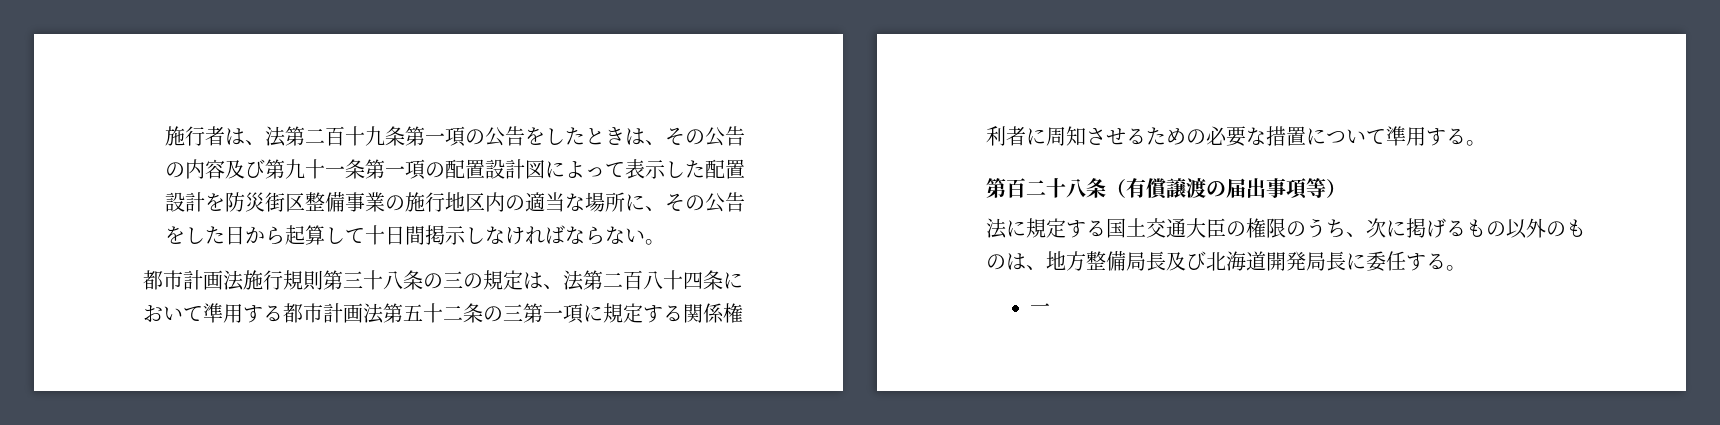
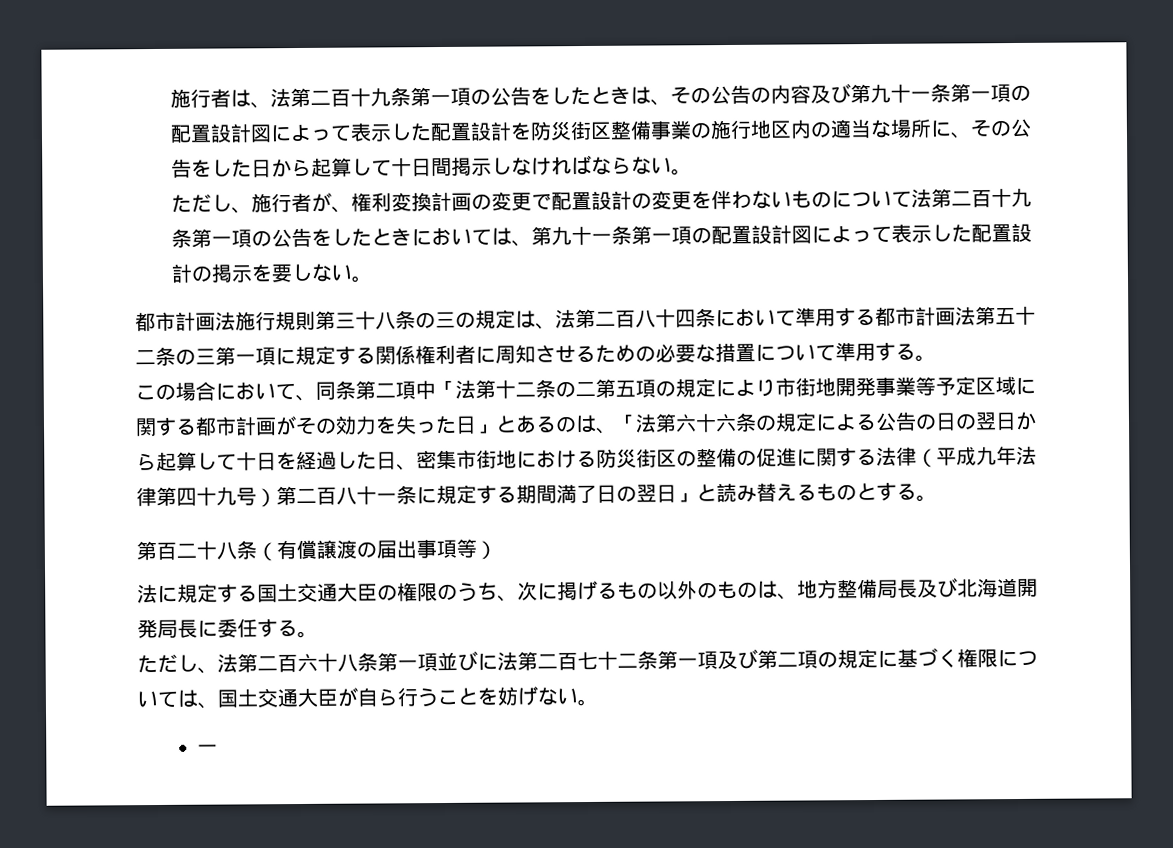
(666, 242) none -> [171,187,1033,214] [171,222,1033,248] [171,263,374,283] // ただし、施行者が、権利変換計画の変更で配置設計の変更を伴わないものについて法第二百十九条第一項の公告をしたときにおいては、第九十一条第一項の配置設計図によって表示した配置設計の掲示を要しない。
(1486, 143) none -> [135,376,1036,402] [135,411,1037,437] [136,445,1037,472] [136,482,937,508] // この場合において、同条第二項中「法第十二条の二第五項の規定により市街地開発事業等予定区域に関する都市計画がその効力を失った日」とあるのは、「法第六十六条の規定による公告の日の翌日から起算して十日を経過した日、密集市街地における防災街区の整備の促進に関する法律（平成九年法律第四十九号）第二百八十一条に規定する期間満了日の翌日」と読み替えるものとする。
(1466, 268) none -> [137,647,1038,674] [137,686,598,709] // ただし、法第二百六十八条第一項並びに法第二百七十二条第一項及び第二項の規定に基づく権限については、国土交通大臣が自ら行うことを妨げない。

